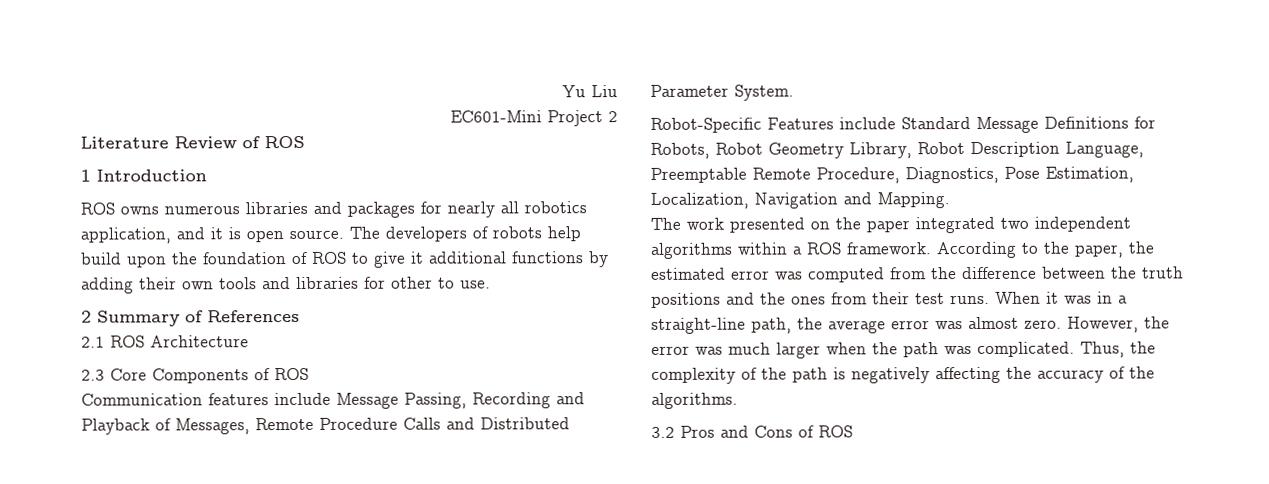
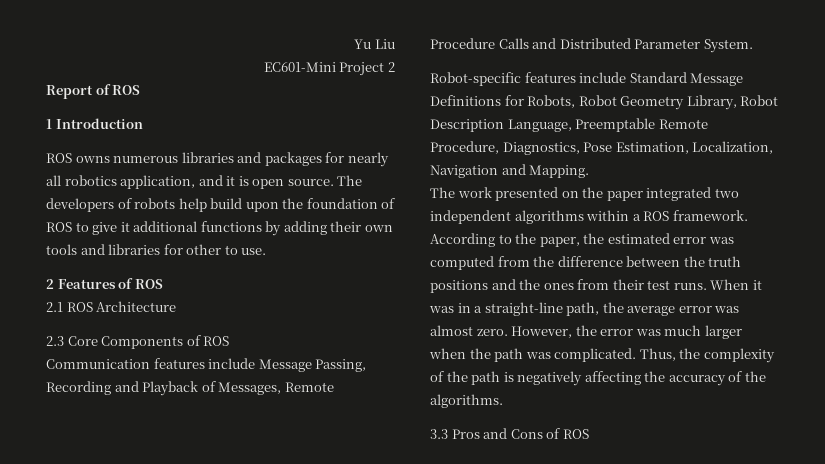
[80,136,237,149] Literature Review -> [46,85,93,99] Report
[97,309,300,327] Summary of References -> [57,278,163,289] Features of ROS
[650,117,834,133] Robot-Specific Features -> [430,72,576,86] Robot-specific features
[651,426,675,438] 3.2 -> [430,429,448,439] 3.3

